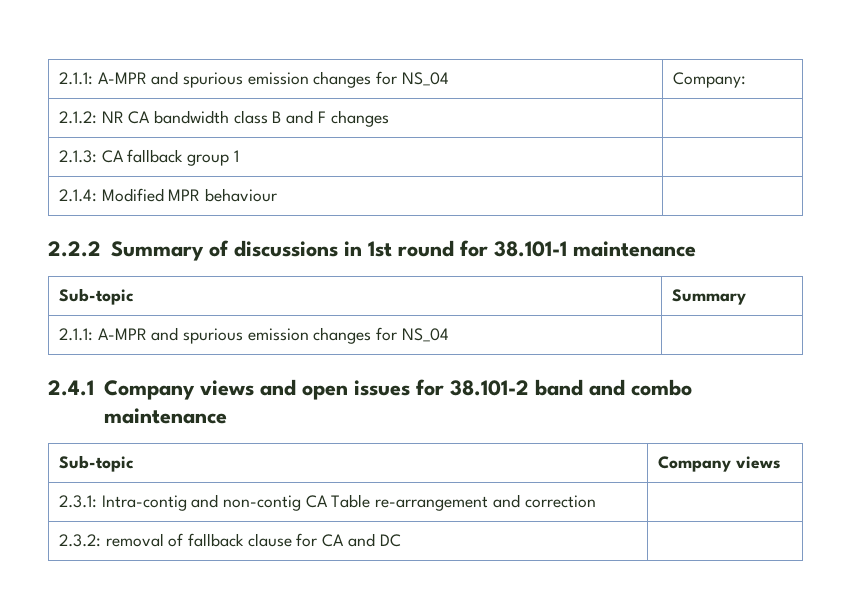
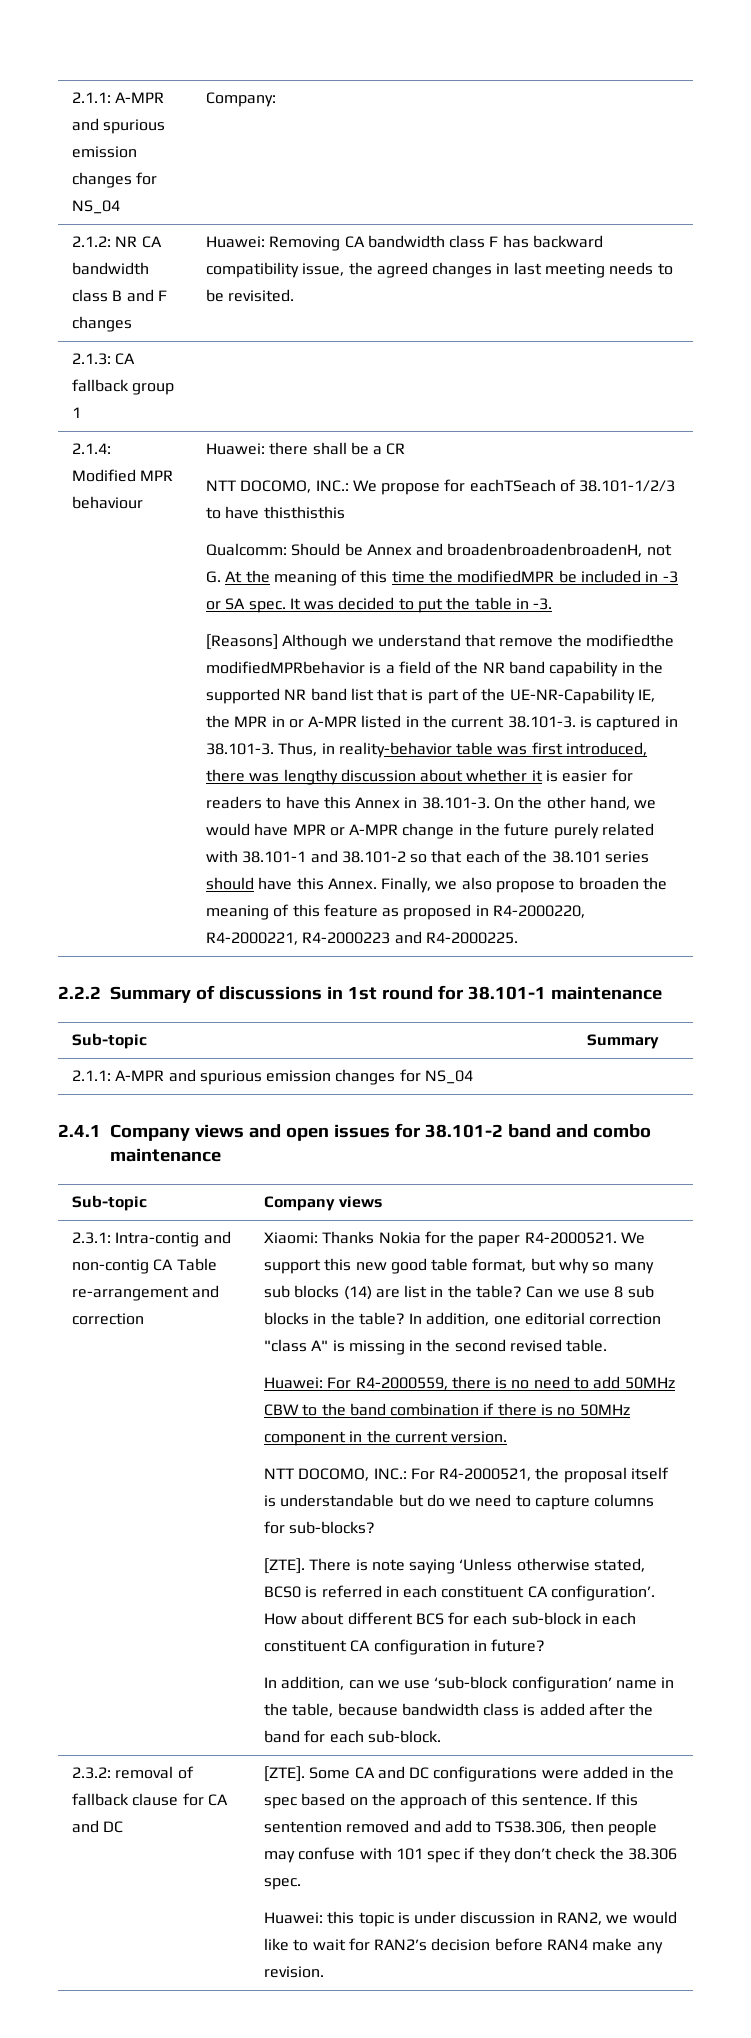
(389, 118) none -> [205,235,604,251] [205,262,673,278] [205,289,295,302] Huawei: Removing CA bandwidth class F has backward compatibility issue, the agreed changes in last meeting needs to be revisited.
(277, 195) none -> [205,442,406,455] [205,479,676,495] [205,506,345,519] [205,543,672,557] [205,570,678,586] [205,597,553,613] [205,634,675,650] [205,661,664,677] [205,688,656,704] [205,715,678,731] [205,742,648,758] [205,769,633,785] [205,796,657,810] [205,823,655,839] [205,850,650,863] [205,877,668,893] [205,904,586,920] [205,931,518,945] Huawei: there shall be a CR // NTT DOCOMO, INC.: We propose for eachTSeach of 38.101-1/2/3 to have thisthisthis // Qualcomm: Should be Annex and broadenbroadenbroadenH, not G. At the meaning of this time the modifiedMPR be included in -3 or SA spec. It was decided to put the table in -3. // [Reasons] Although we understand that remove the modifiedthe modifiedMPRbehavior is a field of the NR band capability in the supported NR band list that is part of the UE-NR-Capability IE, the MPR in or A-MPR listed in the current 38.101-3. is captured in 38.101-3. Thus, in reality-behavior table was first introduced, there was lengthy discussion about whether it is easier for readers to have this Annex in 38.101-3. On the other hand, we would have MPR or A-MPR change in the future purely related with 38.101-1 and 38.101-2 so that each of the 38.101 series should have this Annex. Finally, we also propose to broaden the meaning of this feature as proposed in R4-2000220, R4-2000221, R4-2000223 and R4-2000225.
(596, 501) none -> [263,1231,646,1247] [263,1258,654,1274] [263,1285,654,1300] [263,1312,662,1326] [263,1339,608,1355] [263,1376,675,1390] [263,1403,630,1416] [263,1430,508,1446] [263,1467,670,1483] [263,1494,655,1510] [263,1521,376,1534] [263,1558,646,1574] [263,1585,656,1601] [263,1612,637,1625] [263,1639,546,1655] [263,1676,675,1692] [263,1703,654,1717] [263,1730,441,1743] Xiaomi: Thanks Nokia for the paper R4-2000521. We support this new good table format, but why so many sub blocks (14) are list in the table? Can we use 8 sub blocks in the table? In addition, one editorial correction "class A" is missing in the second revised table. // Huawei: For R4-2000559, there is no need to add 50MHz CBW to the band combination if there is no 50MHz component in the current version. // NTT DOCOMO, INC.: For R4-2000521, the proposal itself is understandable but do we need to capture columns for sub-blocks? // [ZTE]. There is note saying ‘Unless otherwise stated, BCS0 is referred in each constituent CA configuration’. How about different BCS for each sub-block in each constituent CA configuration in future? // In addition, can we use ‘sub-block configuration’ name in the table, because bandwidth class is added after the band for each sub-block.
(401, 540) none -> [263,1766,674,1782] [263,1793,638,1809] [263,1820,658,1836] [263,1847,678,1863] [263,1878,301,1890] [263,1911,677,1927] [263,1938,663,1954] [263,1966,324,1978] [ZTE]. Some CA and DC configurations were added in the spec based on the approach of this sentence. If this sentention removed and add to TS38.306, then people may confuse with 101 spec if they don’t check the 38.306 spec. // Huawei: this topic is under discussion in RAN2, we would like to wait for RAN2’s decision before RAN4 make any revision.

